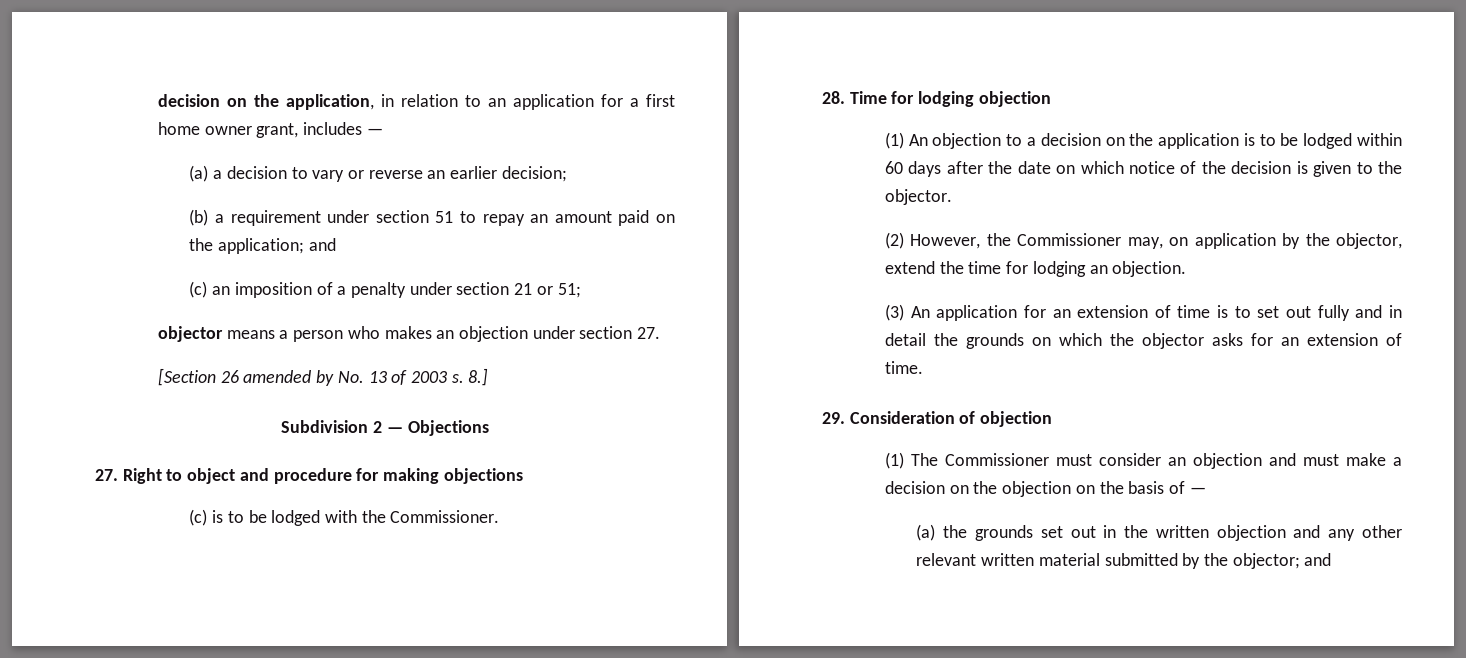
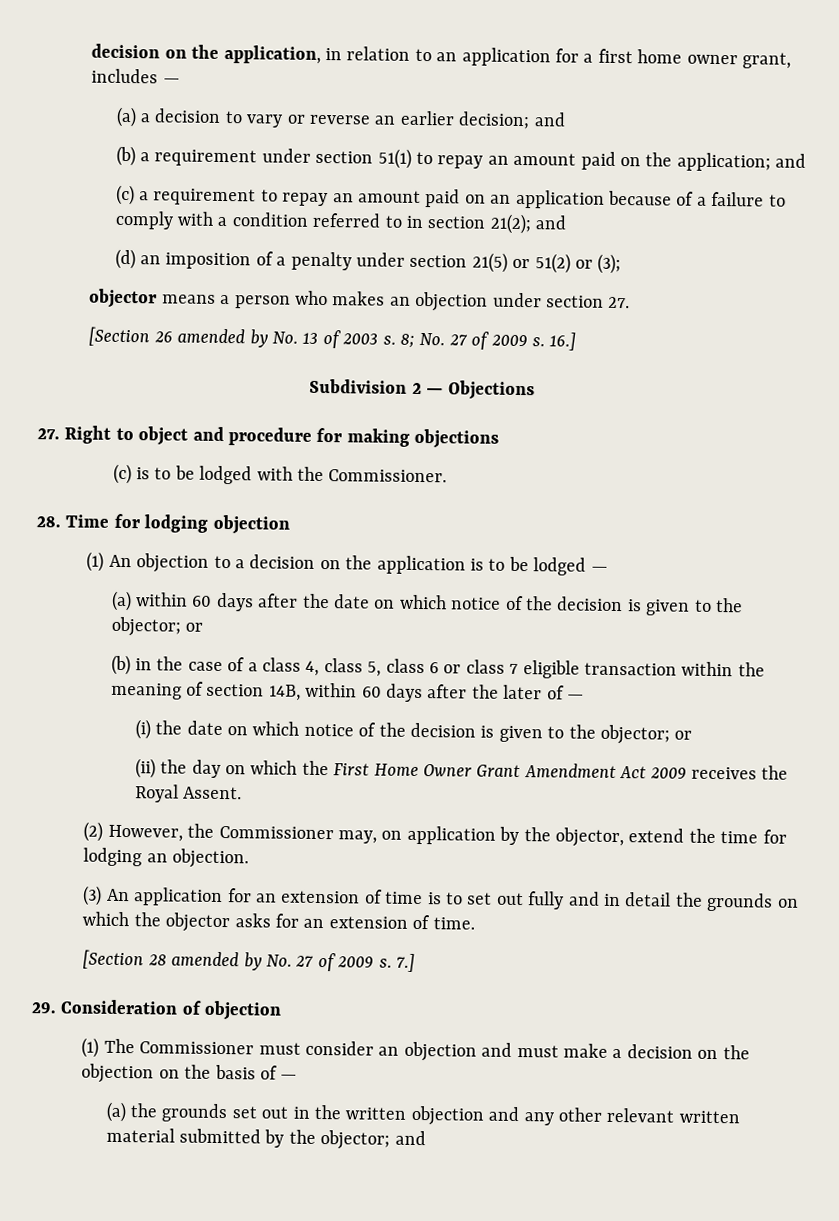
(567, 174) none -> [533,112,566,127] and
[435,211,454,223] 51 -> [377,148,412,169] 51(1)
(208, 289) none -> [139,188,786,209] [114,210,568,235] [114,248,136,270] a requirement to repay an amount paid on an application because of a failure to comply with a condition referred to in section 21(2); and // (d)
[514,283,581,298] 21 or 51; -> [471,252,622,275] 21(5) or 51(2) or (3);
[468,368,489,386] 8.] -> [400,331,577,351] 8; No. 27 of 2009 s. 16.]
(1353, 141) none -> [590,566,608,572] [110,590,132,612] — // (a)
[884,189,952,205] objector. -> [110,616,204,637] [110,654,765,679] [110,681,585,703] [134,719,693,745] [134,758,789,780] [134,784,243,803] objector; or // (b) in the case of a class 4, class 5, class 6 or class 7 eligible transaction within the meaning of section 14B, within 60 days after the later of — // (i) the date on which notice of the decision is given to the objector; or // (ii) the day on which the First Home Owner Grant Amendment Act 2009 receives the Royal Assent.
(923, 367) none -> [82,949,416,972] // [Section 28 amended by No. 27 of 2009 s. 7.]

